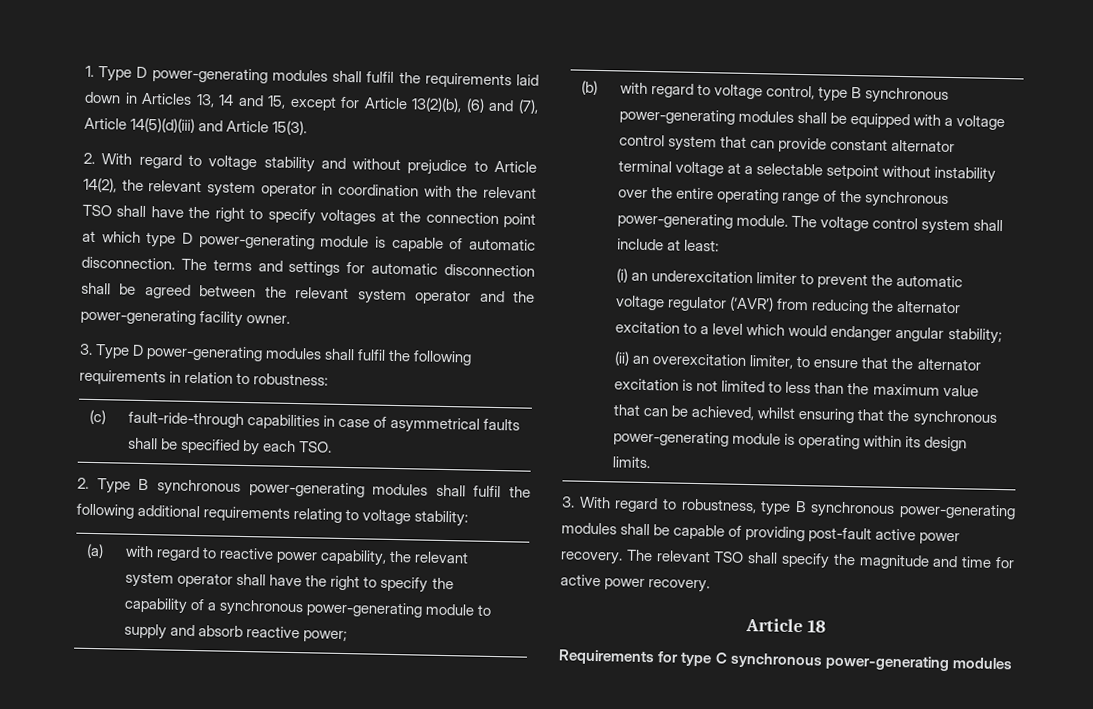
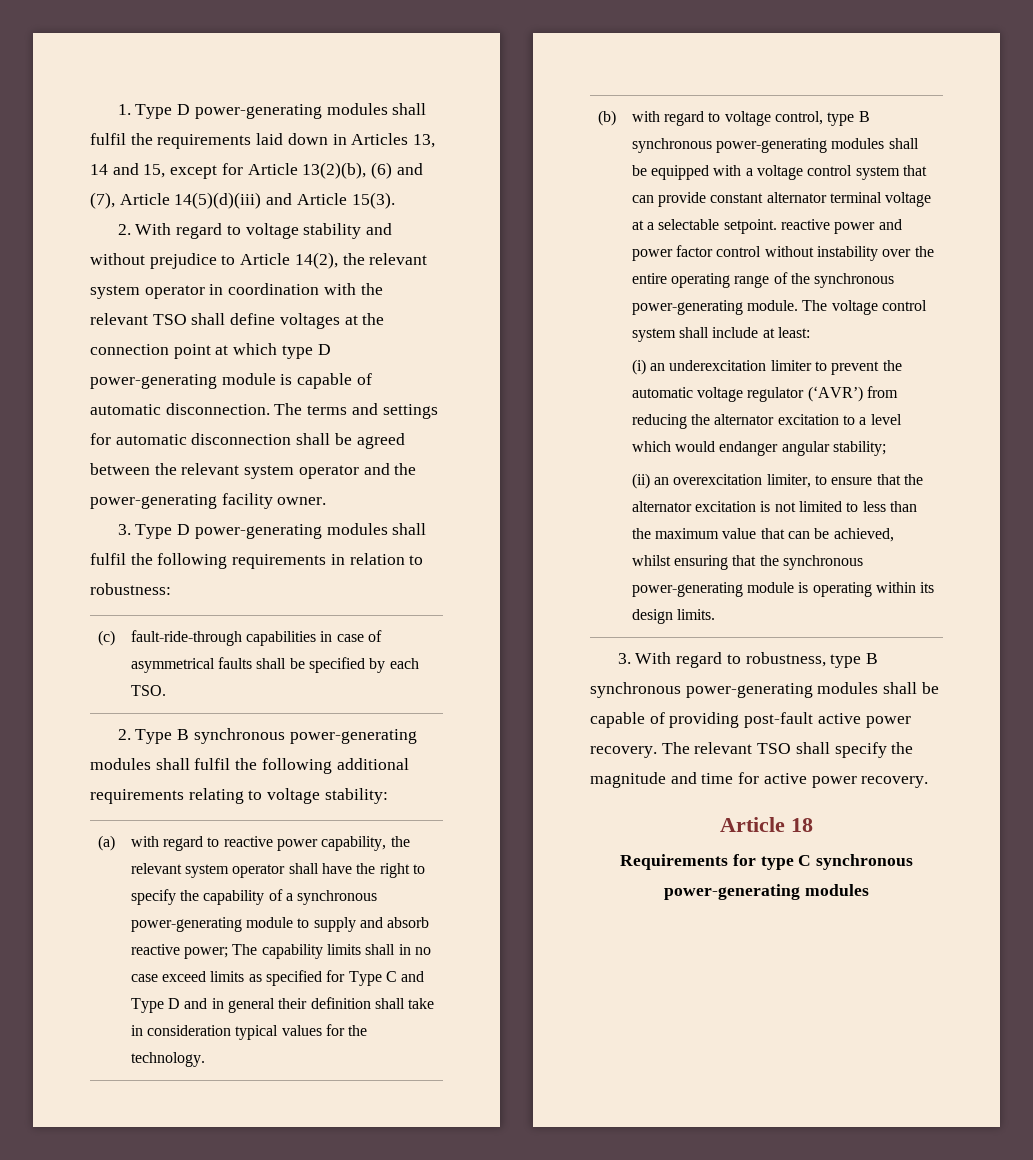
[150,206,316,225] have the right to specify -> [230,313,276,325] define
(348, 636) none -> [232,944,431,959] [130,970,425,986] [130,997,435,1013] [130,1024,368,1040] [130,1052,205,1067] The capability limits shall in no case exceed limits as specified for Type C and Type D and in general their definition shall take in consideration typical values for the technology.
[826,164,880,180] setpoint -> [723,219,902,234] [631,245,762,261] setpoint. reactive power and power factor control

